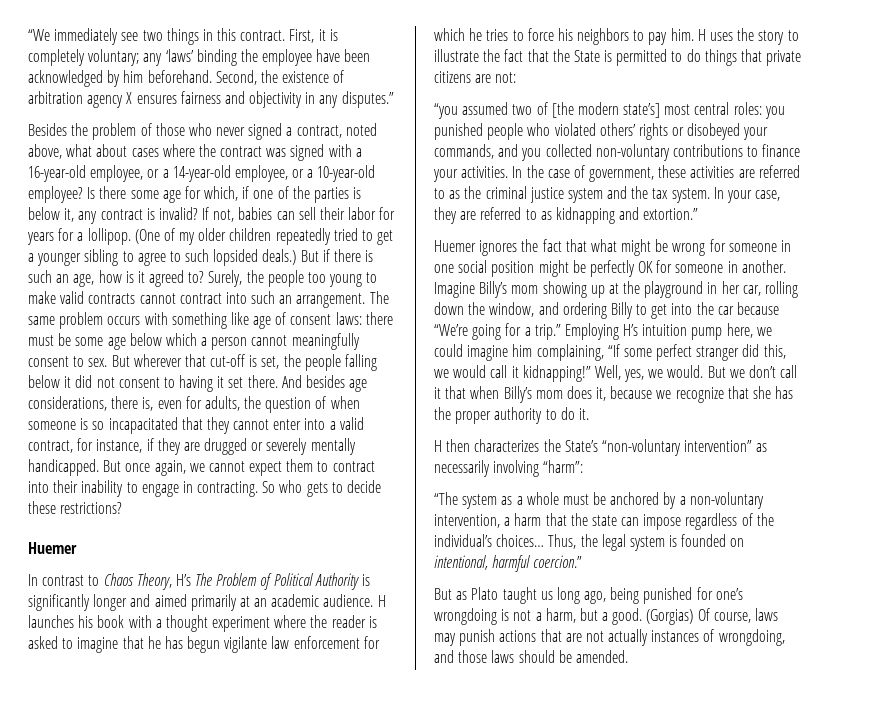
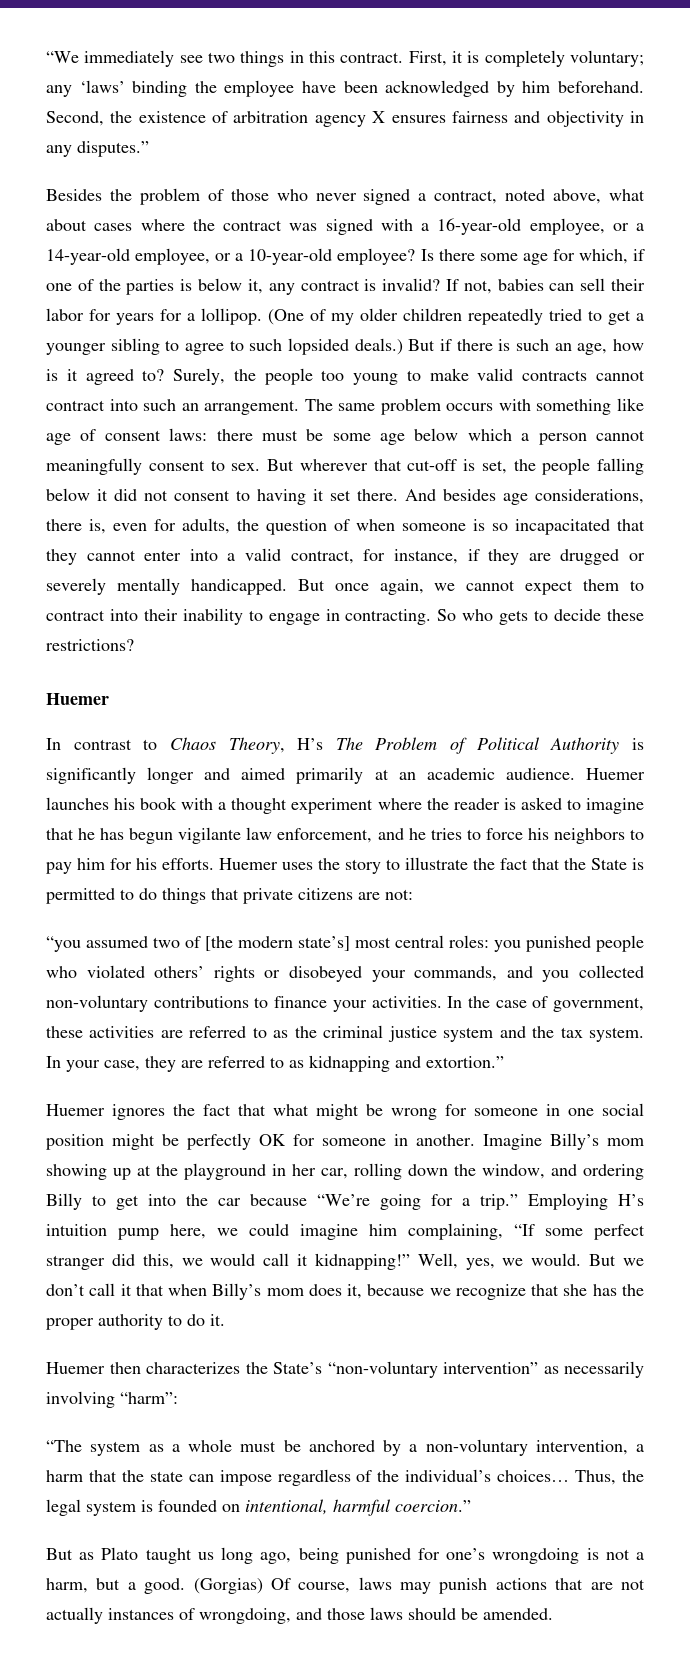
[377,595,386,607] H -> [585,768,645,780] Huemer
[293,636,380,649] [434,28,465,41] enforcement for which -> [277,828,404,843] enforcement, and
[670,28,706,41] him. H -> [77,858,278,870] him for his efforts. Huemer
[434,440,442,452] H -> [46,1362,105,1374] Huemer

